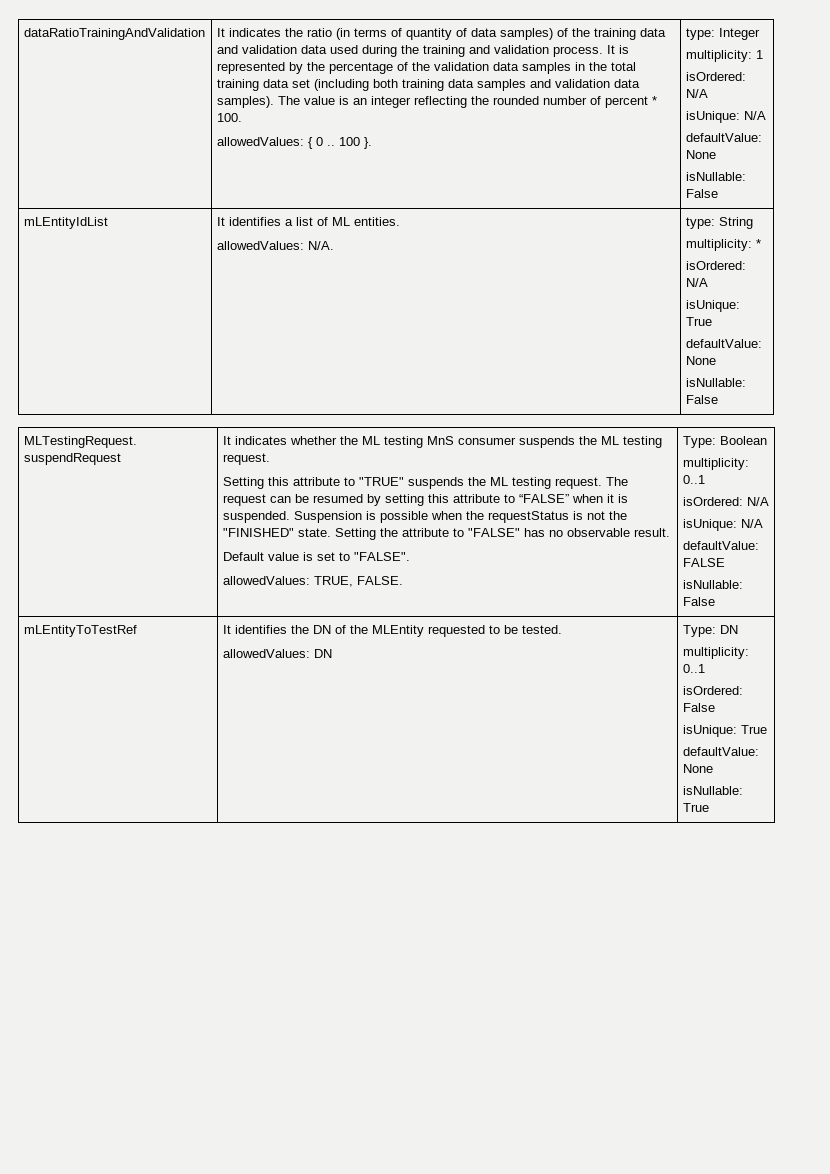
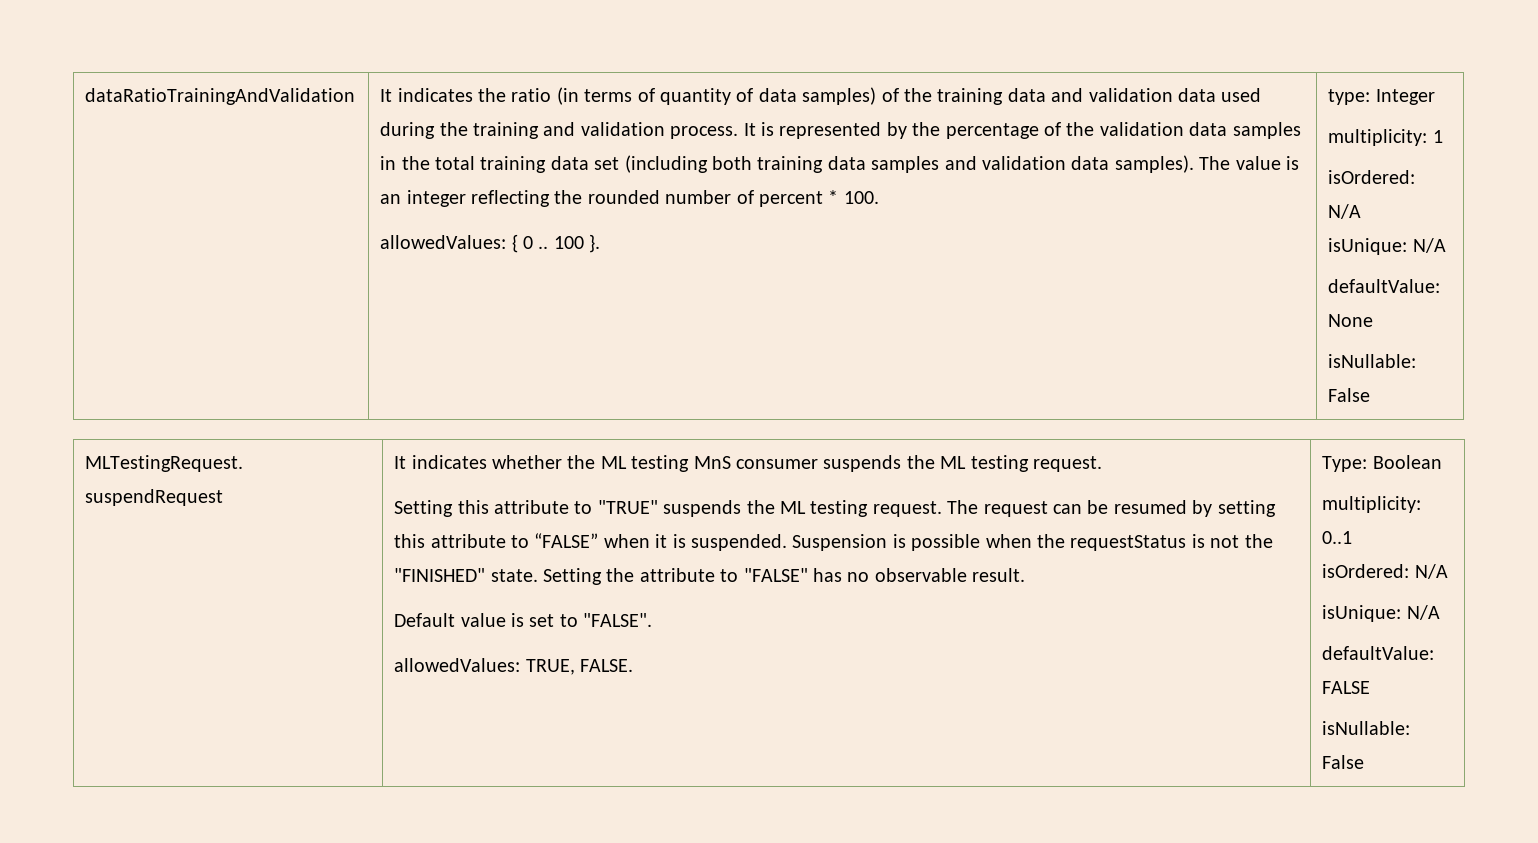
[23,217,108,229] [216,217,400,226] [216,241,334,250] [685,217,753,229] [685,239,761,251] [685,261,746,270] [685,278,708,287] [685,300,740,312] [685,317,712,326] [685,339,762,348] [685,356,716,365] [685,378,746,387] [685,395,718,404] // mLEntityIdList | It identifies a list of ML entities. // allowedValues: N/A. | type: String // multiplicity: * // isOrdered: N/A // isUnique: True // defaultValue: None // isNullable: False -> (1371, 395) none
[23,625,137,637] [222,625,562,637] [222,649,332,658] [682,625,738,637] [682,647,749,659] [682,664,705,673] [682,686,743,695] [682,703,715,712] [682,725,767,737] [682,747,759,756] [682,764,713,773] [682,786,743,795] [682,803,709,812] // mLEntityToTestRef | It identifies the DN of the MLEntity requested to be tested. // allowedValues: DN | Type: DN // multiplicity: 0..1 // isOrdered: False // isUnique: True // defaultValue: None // isNullable: True -> (1365, 762) none

